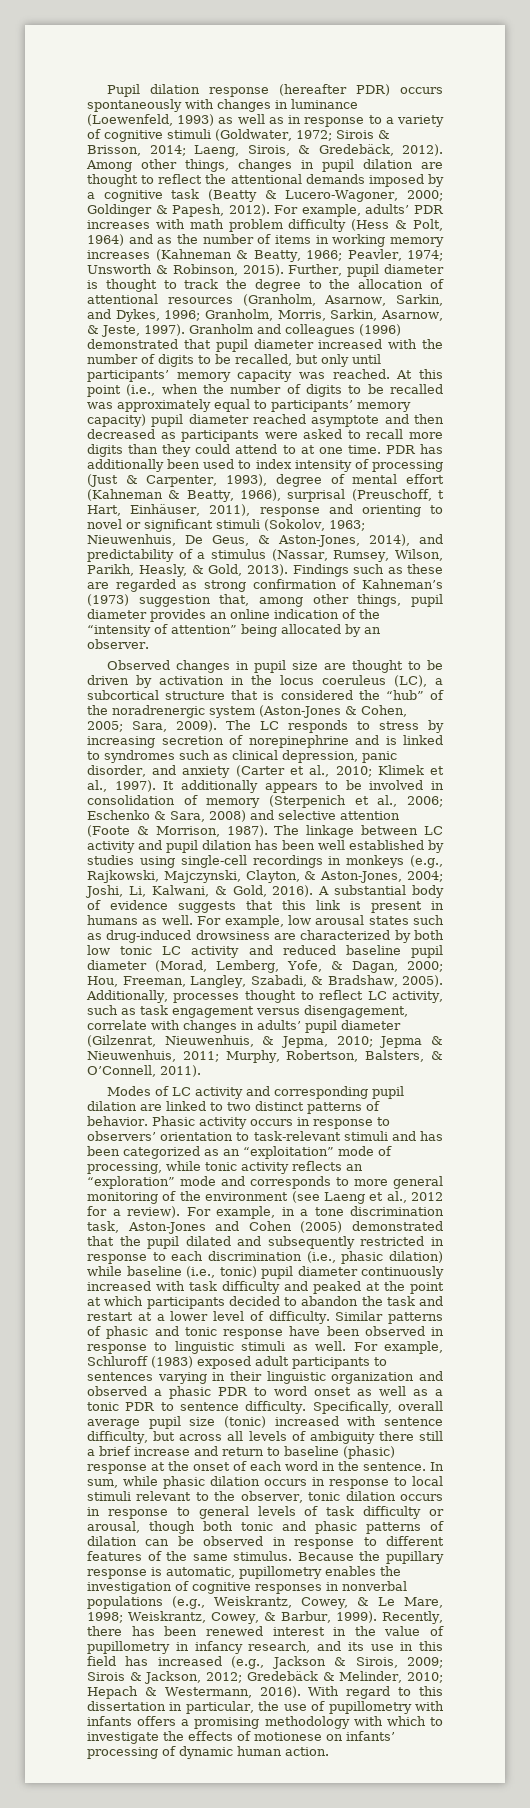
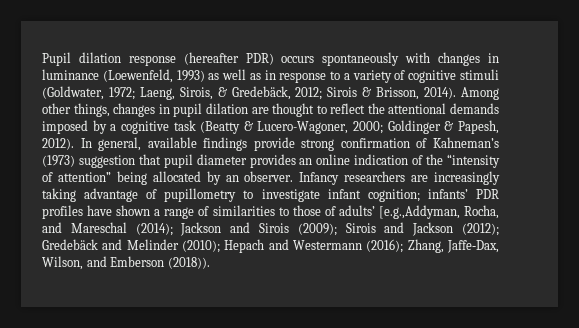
[335,130,390,139] [87,144,443,157] Sirois & Brisson, 2014; Laeng, Sirois, & Gredebäck, 2012). -> [139,86,457,100] Laeng, Sirois, & Gredebäck, 2012; Sirois & Brisson, 2014).
[274,204,444,217] [87,219,443,232] [87,234,444,247] [87,249,443,262] [87,264,444,277] [87,279,444,292] [87,294,443,306] [87,309,444,322] [87,324,401,337] [87,339,443,352] [87,354,381,367] [87,369,443,382] [87,384,443,397] [87,399,411,412] [87,414,444,427] [87,429,443,442] [87,444,443,457] [87,459,443,472] [87,474,444,487] [87,489,444,502] [87,504,443,517] [87,519,365,532] [87,534,443,547] [87,549,443,562] [87,564,443,577] [87,579,198,592] For example, adults’ PDR increases with math problem difficulty (Hess & Polt, 1964) and as the number of items in working memory increases (Kahneman & Beatty, 1966; Peavler, 1974; Unsworth & Robinson, 2015). Further, pupil diameter is thought to track the degree to the allocation of attentional resources (Granholm, Asarnow, Sarkin, and Dykes, 1996; Granholm, Morris, Sarkin, Asarnow, & Jeste, 1997). Granholm and colleagues (1996) demonstrated that pupil diameter increased with the number of digits to be recalled, but only until participants’ memory capacity was reached. At this point (i.e., when the number of digits to be recalled was approximately equal to participants’ memory capacity) pupil diameter reached asymptote and then decreased as participants were asked to recall more digits than they could attend to at one time. PDR has additionally been used to index intensity of processing (Just & Carpenter, 1993), degree of mental effort (Kahneman & Beatty, 1966), surprisal (Preuschoff, t Hart, Einhäuser, 2011), response and orienting to novel or significant stimuli (Sokolov, 1963; Nieuwenhuis, De Geus, & Aston-Jones, 2014), and predictability of a stimulus (Nassar, Rumsey, Wilson, Parikh, Heasly, & Gold, 2013). Findings such as these are regarded as -> [80,137,295,151] In general, available findings provide
[219,594,402,607] that, among other things, -> [138,154,161,165] that
[106,660,443,673] [87,675,443,688] [87,690,445,700] [87,705,407,718] [87,720,444,733] [87,735,443,748] [87,750,397,763] [87,765,444,778] [87,780,444,793] [87,795,444,808] [87,810,400,822] [87,825,443,838] [87,840,444,853] [87,855,443,868] [87,870,444,883] [85,885,444,898] [87,900,444,913] [87,915,444,928] [87,930,444,943] [87,945,443,958] [87,960,443,973] [87,975,444,988] [86,990,444,1003] [87,1005,408,1018] [87,1020,401,1033] [87,1035,443,1048] [87,1050,443,1063] [87,1065,201,1077] [106,1086,404,1099] [87,1101,380,1114] [87,1116,390,1129] [87,1131,444,1141] [87,1146,392,1159] [87,1161,363,1174] [87,1176,443,1189] [87,1191,443,1204] [87,1206,444,1219] [87,1221,443,1234] [87,1236,444,1249] [87,1251,443,1264] [87,1266,444,1279] [87,1281,444,1294] [87,1296,443,1309] [87,1311,443,1324] [87,1326,444,1339] [87,1341,443,1354] [87,1356,387,1369] [87,1371,443,1384] [87,1386,443,1399] [87,1401,443,1414] [87,1416,443,1429] [87,1431,443,1444] [87,1446,395,1459] [87,1461,444,1474] [87,1476,443,1489] [87,1491,443,1503] [87,1506,444,1519] [87,1521,444,1534] [87,1536,444,1549] [87,1551,444,1564] [87,1566,401,1579] [87,1581,407,1594] [87,1596,444,1609] [87,1611,444,1624] [87,1626,444,1636] [87,1641,443,1654] [87,1656,443,1669] [87,1671,443,1684] [87,1686,443,1699] [87,1701,444,1714] [87,1716,444,1729] [87,1731,395,1744] [87,1746,329,1759] // Observed changes in pupil size are thought to be driven by activation in the locus coeruleus (LC), a subcortical structure that is considered the “hub” of the noradrenergic system (Aston-Jones & Cohen, 2005; Sara, 2009). The LC responds to stress by increasing secretion of norepinephrine and is linked to syndromes such as clinical depression, panic disorder, and anxiety (Carter et al., 2010; Klimek et al., 1997). It additionally appears to be involved in consolidation of memory (Sterpenich et al., 2006; Eschenko & Sara, 2008) and selective attention (Foote & Morrison, 1987). The linkage between LC activity and pupil dilation has been well established by studies using single-cell recordings in monkeys (e.g., Rajkowski, Majczynski, Clayton, & Aston-Jones, 2004; Joshi, Li, Kalwani, & Gold, 2016). A substantial body of evidence suggests that this link is present in humans as well. For example, low arousal states such as drug-induced drowsiness are characterized by both low tonic LC activity and reduced baseline pupil diameter (Morad, Lemberg, Yofe, & Dagan, 2000; Hou, Freeman, Langley, Szabadi, & Bradshaw, 2005). Additionally, processes thought to reflect LC activity, such as task engagement versus disengagement, correlate with changes in adults’ pupil diameter (Gilzenrat, Nieuwenhuis, & Jepma, 2010; Jepma & Nieuwenhuis, 2011; Murphy, Robertson, Balsters, & O’Connell, 2011). // Modes of LC activity and corresponding pupil dilation are linked to two distinct patterns of behavior. Phasic activity occurs in response to observers’ orientation to task-relevant stimuli and has been categorized as an “exploitation” mode of processing, while tonic activity reflects an “exploration” mode and corresponds to more general monitoring of the environment (see Laeng et al., 2012 for a review). For example, in a tone discrimination task, Aston-Jones and Cohen (2005) demonstrated that the pupil dilated and subsequently restricted in response to each discrimination (i.e., phasic dilation) while baseline (i.e., tonic) pupil diameter continuously increased with task difficulty and peaked at the point at which participants decided to abandon the task and restart at a lower level of difficulty. Similar patterns of phasic and tonic response have been observed in response to linguistic stimuli as well. For example, Schluroff (1983) exposed adult participants to sentences varying in their linguistic organization and observed a phasic PDR to word onset as well as a tonic PDR to sentence difficulty. Specifically, overall average pupil size (tonic) increased with sentence difficulty, but across all levels of ambiguity there still a brief increase and return to baseline (phasic) response at the onset of each word in the sentence. In sum, while phasic dilation occurs in response to local stimuli relevant to the observer, tonic dilation occurs in response to general levels of task difficulty or arousal, though both tonic and phasic patterns of dilation can be observed in response to different features of the same stimulus. Because the pupillary response is automatic, pupillometry enables the investigation of cognitive responses in nonverbal populations (e.g., Weiskrantz, Cowey, & Le Mare, 1998; Weiskrantz, Cowey, & Barbur, 1999). Recently, there has been renewed interest in the value of pupillometry in infancy research, and its use in this field has increased (e.g., Jackson & Sirois, 2009; Sirois & Jackson, 2012; Gredebäck & Melinder, 2010; Hepach & Westermann, 2016). With regard to this dissertation in particular, the use of pupillometry with infants offers a promising methodology with which to investigate the effects of motionese on infants’ processing of dynamic human action. -> [299,171,500,185] [42,188,499,202] [42,205,499,219] [42,222,500,236] [42,239,499,253] [42,256,210,270] Infancy researchers are increasingly taking advantage of pupillometry to investigate infant cognition; infants’ PDR profiles have shown a range of similarities to those of adults’ [e.g.,Addyman, Rocha, and Mareschal (2014); Jackson and Sirois (2009); Sirois and Jackson (2012); Gredebäck and Melinder (2010); Hepach and Westermann (2016); Zhang, Jaffe‐Dax, Wilson, and Emberson (2018)).

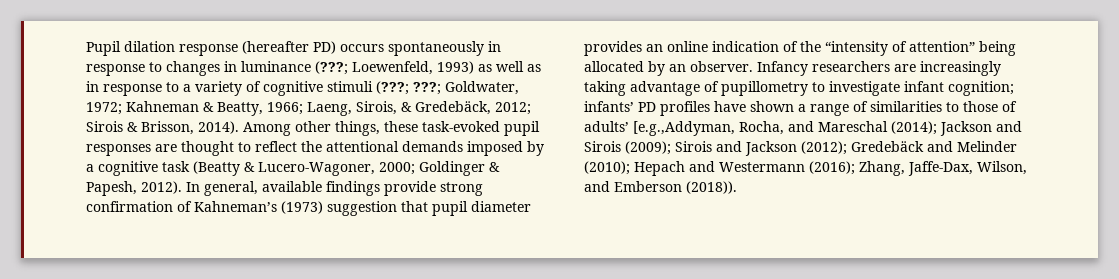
[245,53,274,65] PDR) -> [313,41,336,54] PD)
[405,52,431,63] with -> [488,41,501,52] [86,62,162,76] in response to
[102,69,173,83] (Loewenfeld, -> [315,61,433,75] (???; Loewenfeld,
[42,86,135,100] (Goldwater, 1972; -> [376,81,519,95] [86,101,303,116] (???; ???; Goldwater, 1972; Kahneman & Beatty, 1966;
[113,103,248,117] changes in pupil dilation -> [384,121,540,136] [86,144,151,156] these task-evoked pupil responses
[475,189,499,199] PDR -> [638,102,656,112] PD

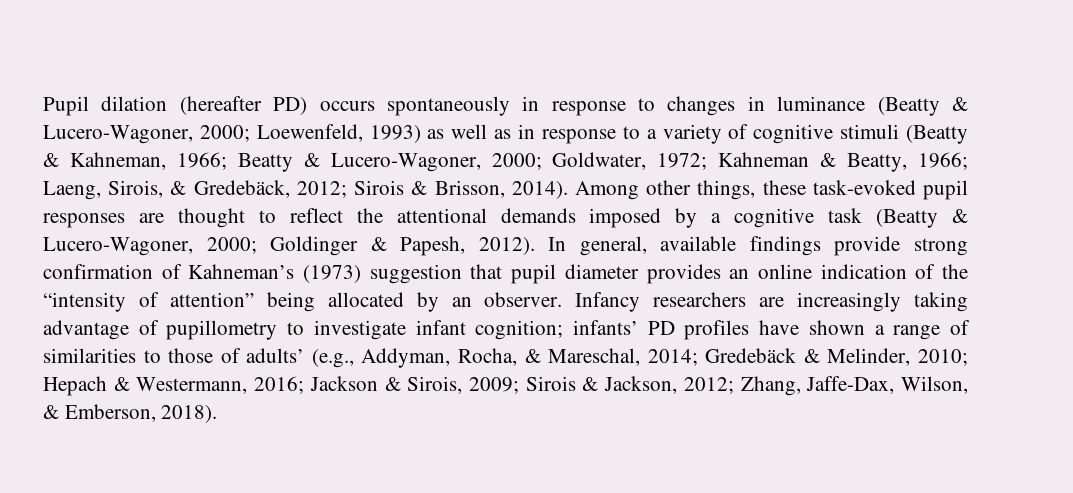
[179,44,238,56] response -> (168, 103) none
[315,61,348,75] (???; -> [877,97,968,116] [43,125,250,144] (Beatty & Lucero-Wagoner, 2000;
[376,81,441,95] (???; ???; -> [906,125,969,144] [43,152,542,172] (Beatty & Kahneman, 1966; Beatty & Lucero-Wagoner, 2000;
[633,121,1022,136] [584,141,1017,156] [584,161,1027,176] [584,181,737,194] [e.g.,Addyman, Rocha, and Mareschal (2014); Jackson and Sirois (2009); Sirois and Jackson (2012); Gredebäck and Melinder (2010); Hepach and Westermann (2016); Zhang, Jaffe‐Dax, Wilson, and Emberson (2018)). -> [311,348,968,368] [43,376,968,396] [43,404,218,423] (e.g., Addyman, Rocha, & Mareschal, 2014; Gredebäck & Melinder, 2010; Hepach & Westermann, 2016; Jackson & Sirois, 2009; Sirois & Jackson, 2012; Zhang, Jaffe‐Dax, Wilson, & Emberson, 2018).

